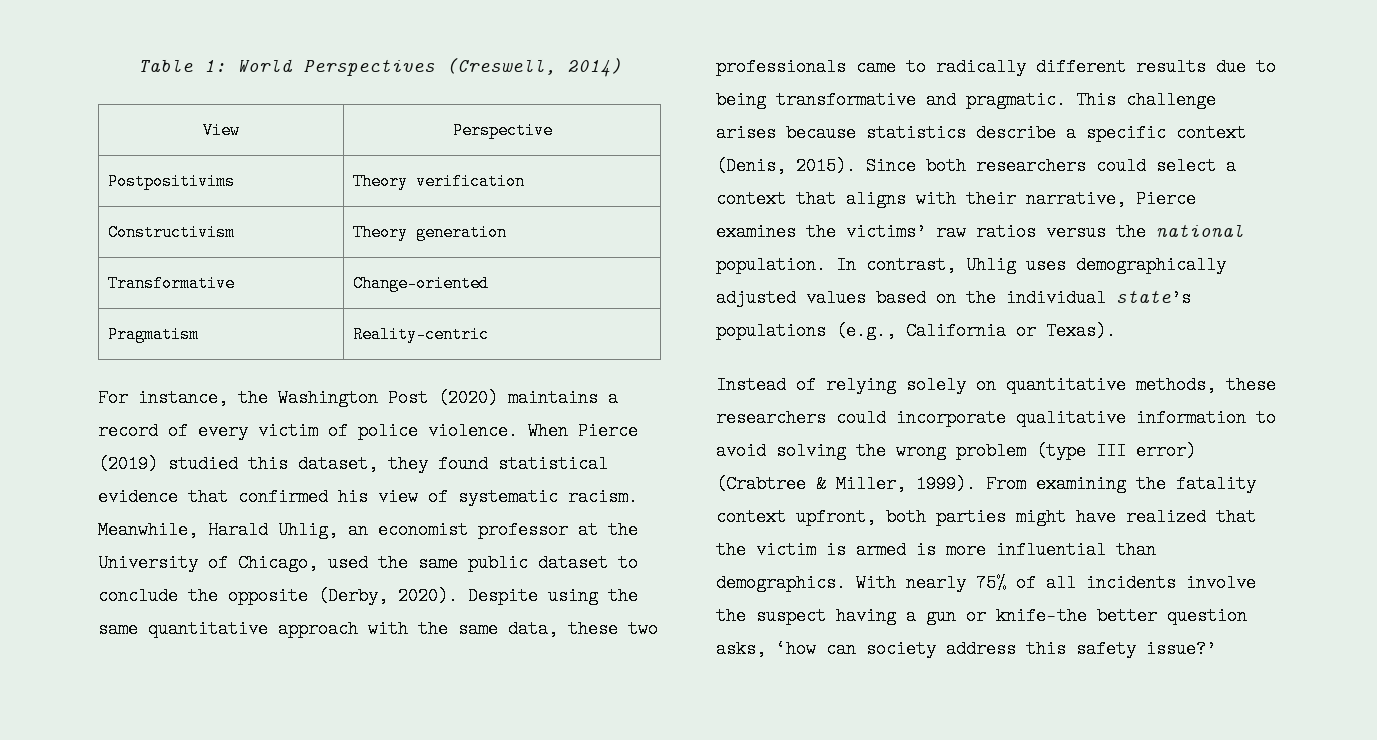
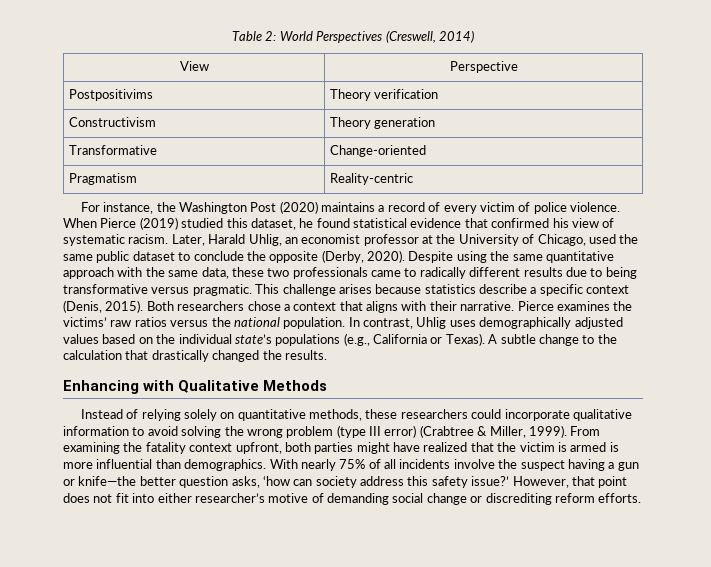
[203,60,226,72] 1: -> [265,31,277,41] 2:
[388,455,428,473] they -> [299,218,314,228] he
[98,521,198,539] Meanwhile, -> [171,234,205,246] Later,
[926,91,956,109] and -> [151,287,190,294] versus
[866,157,1216,175] Since both researchers could select -> [146,301,281,311] Both researchers chose
[1026,190,1126,208] narrative, -> [460,301,515,311] narrative.
(1116, 331) none -> [488,334,617,346] [63,350,327,362] [63,380,328,394] A subtle change to the calculation that drastically changed the results. // Enhancing with Qualitative Methods
(1216, 649) none -> [512,476,628,488] [63,493,642,505] However, that point does not fit into either researcher’s motive of demanding social change or discrediting reform efforts.

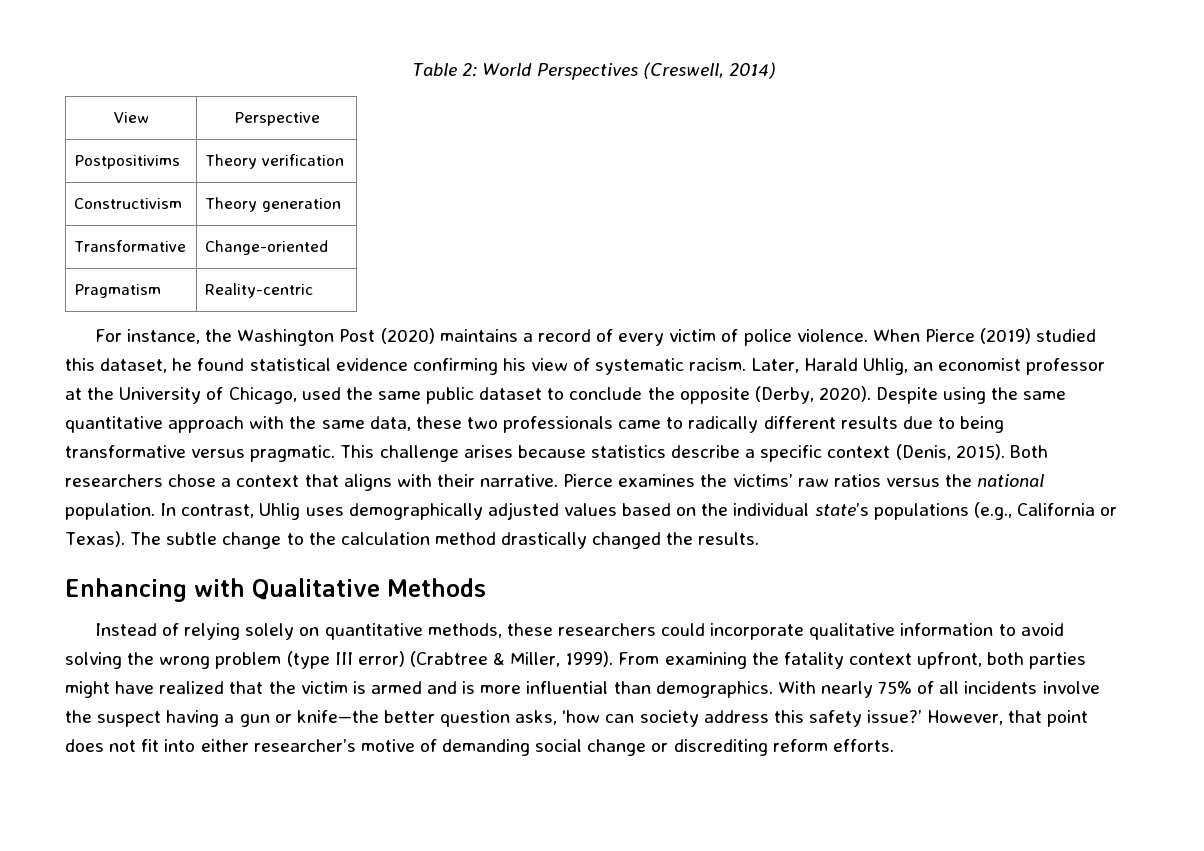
[464,218,550,228] that confirmed -> [412,358,498,375] confirming
[488,334,498,344] A -> [130,532,162,545] The
[125,350,149,360] that -> [434,532,496,545] method
(607, 447) none -> [427,681,458,694] and

